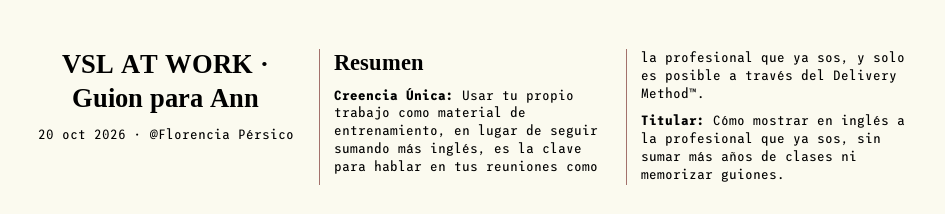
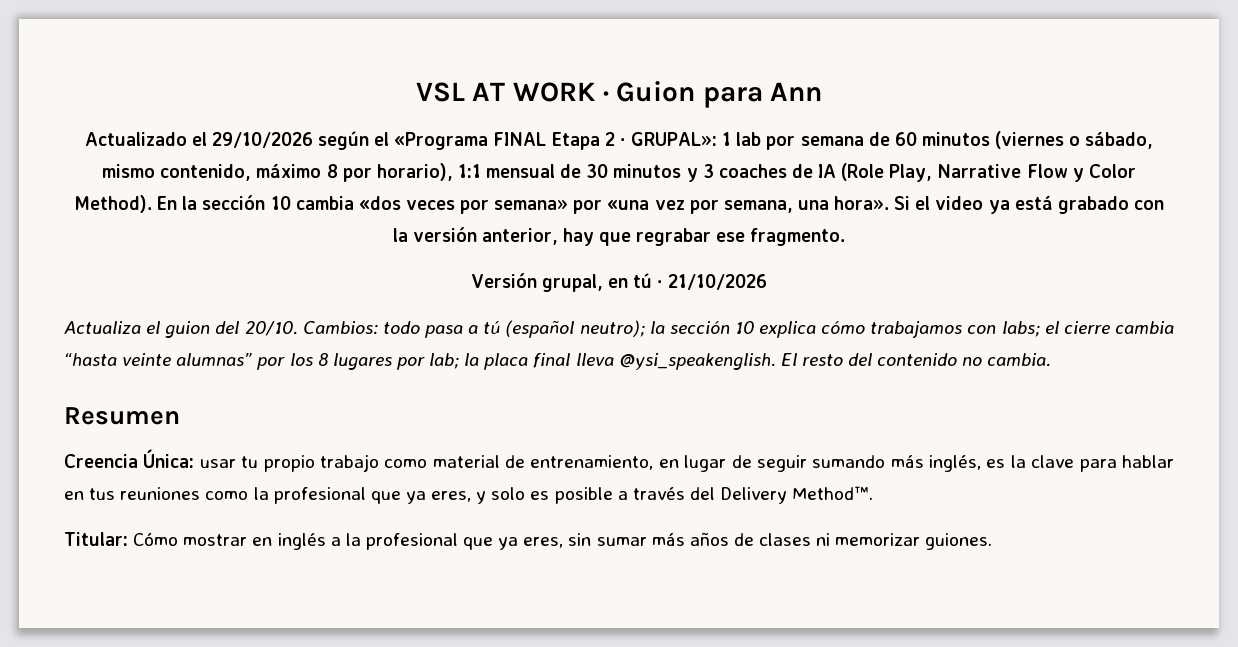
[37,128,294,140] 20 oct 2026 · @Florencia Pérsico -> [84,131,1154,150] [102,163,1136,182] [74,195,1164,214] [392,227,846,246] [470,273,768,292] [64,320,1174,338] [64,353,1052,370] Actualizado el 29/10/2026 según el «Programa FINAL Etapa 2 · GRUPAL»: 1 lab por semana de 60 minutos (viernes o sábado, mismo contenido, máximo 8 por horario), 1:1 mensual de 30 minutos y 3 coaches de IA (Role Play, Narrative Flow y Color Method). En la sección 10 cambia «dos veces por semana» por «una vez por semana, una hora». Si el video ya está grabado con la versión anterior, hay que regrabar ese fragmento. // Versión grupal, en tú · 21/10/2026 // Actualiza el guion del 20/10. Cambios: todo pasa a tú (español neutro); la sección 10 explica cómo trabajamos con labs; el cierre cambia “hasta veinte alumnas” por los 8 lugares por lab; la placa final lleva @ysi_speakenglish. El resto del contenido no cambia.
[462,90,494,101] Usar -> [199,459,236,468] usar
[817,55,849,65] sos, -> [431,491,472,502] eres,
[817,136,849,146] sos, -> [523,537,564,548] eres,

